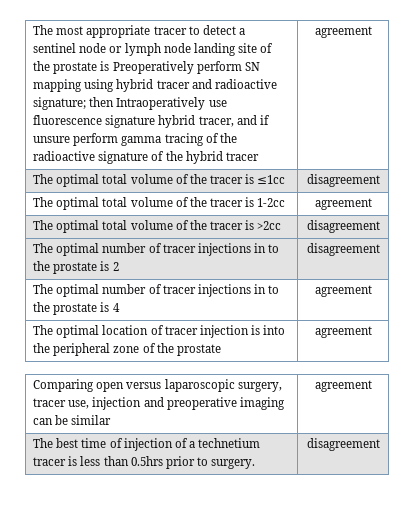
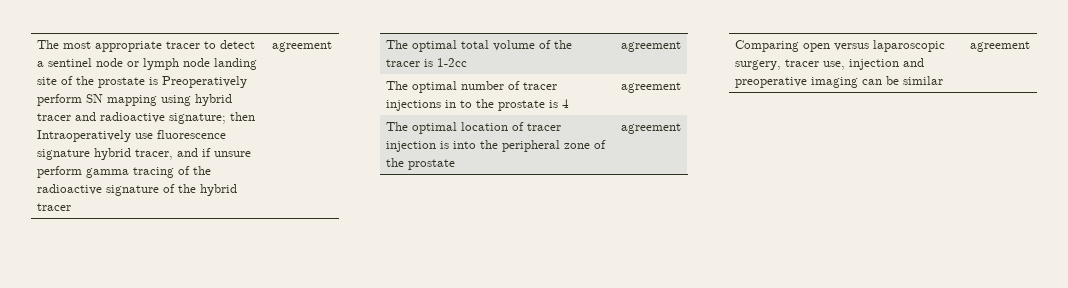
[33,174,286,187] [306,174,380,187] // The optimal total volume of the tracer is ≤1cc | disagreement -> (332, 46) none
[33,220,282,233] [306,220,380,233] [33,243,279,256] [33,261,119,274] [306,243,380,256] // The optimal total volume of the tracer is >2cc | disagreement // The optimal number of tracer injections in to the prostate is 2 | disagreement -> (681, 46) none
[33,438,260,451] [33,456,255,469] [306,438,380,451] // The best time of injection of a technetium tracer is less than 0.5hrs prior to surgery. | disagreement -> (1030, 46) none

